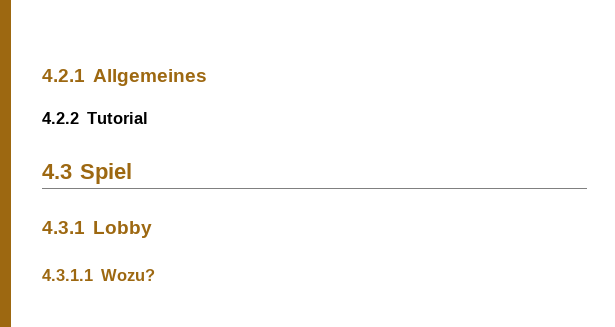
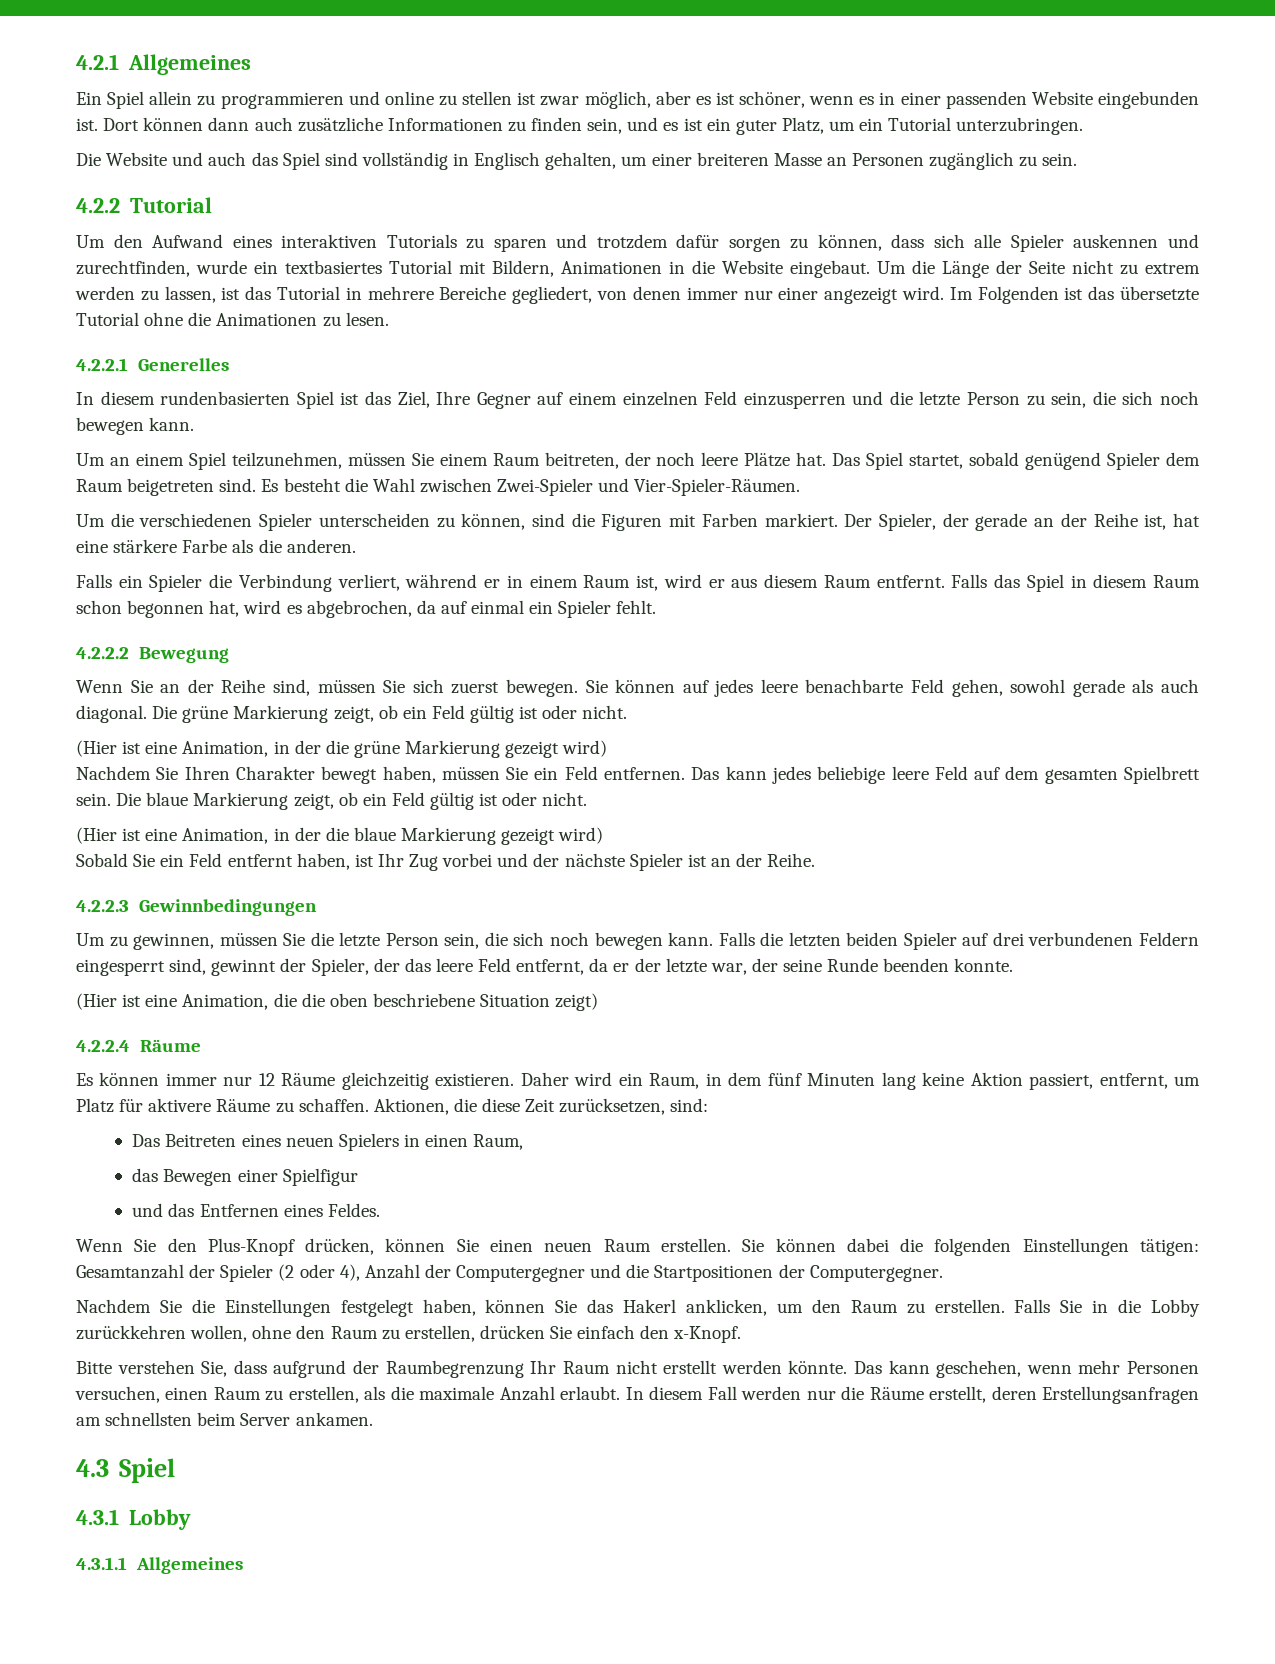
[42,112,149,124] 4.2.2 Tutorial -> [76,91,1199,109] [76,117,1084,135] [76,152,1078,170] [76,197,212,213] [76,234,1199,252] [76,260,1200,278] [75,286,1200,304] [76,312,389,327] [76,358,229,371] [76,391,1199,409] [76,417,195,435] [76,452,1201,470] [76,478,801,496] [76,513,1200,531] [76,539,356,553] [76,574,1201,592] [76,600,657,618] [76,647,229,663] [76,679,1199,697] [76,705,628,723] [76,740,608,758] [76,766,1200,784] [76,792,588,810] [76,827,604,845] [76,853,816,871] [76,899,317,916] [76,932,1199,950] [76,958,1014,976] [76,993,599,1011] [76,1039,201,1052] [76,1072,1200,1090] [76,1098,709,1115] [132,1133,524,1151] [132,1168,358,1186] [132,1203,380,1217] [76,1238,1199,1256] [76,1264,943,1282] [76,1299,1200,1317] [76,1325,742,1343] [76,1360,1199,1378] [75,1386,1200,1404] [76,1412,373,1426] Ein Spiel allein zu programmieren und online zu stellen ist zwar möglich, aber es ist schöner, wenn es in einer passenden Website eingebunden ist. Dort können dann auch zusätzliche Informationen zu finden sein, und es ist ein guter Platz, um ein Tutorial unterzubringen. // Die Website und auch das Spiel sind vollständig in Englisch gehalten, um einer breiteren Masse an Personen zugänglich zu sein. // 4.2.2 Tutorial // Um den Aufwand eines interaktiven Tutorials zu sparen und trotzdem dafür sorgen zu können, dass sich alle Spieler auskennen und zurechtfinden, wurde ein textbasiertes Tutorial mit Bildern, Animationen in die Website eingebaut. Um die Länge der Seite nicht zu extrem werden zu lassen, ist das Tutorial in mehrere Bereiche gegliedert, von denen immer nur einer angezeigt wird. Im Folgenden ist das übersetzte Tutorial ohne die Animationen zu lesen. // 4.2.2.1 Generelles // In diesem rundenbasierten Spiel ist das Ziel, Ihre Gegner auf einem einzelnen Feld einzusperren und die letzte Person zu sein, die sich noch bewegen kann. // Um an einem Spiel teilzunehmen, müssen Sie einem Raum beitreten, der noch leere Plätze hat. Das Spiel startet, sobald genügend Spieler dem Raum beigetreten sind. Es besteht die Wahl zwischen Zwei-Spieler und Vier-Spieler-Räumen. // Um die verschiedenen Spieler unterscheiden zu können, sind die Figuren mit Farben markiert. Der Spieler, der gerade an der Reihe ist, hat eine stärkere Farbe als die anderen. // Falls ein Spieler die Verbindung verliert, während er in einem Raum ist, wird er aus diesem Raum entfernt. Falls das Spiel in diesem Raum schon begonnen hat, wird es abgebrochen, da auf einmal ein Spieler fehlt. // 4.2.2.2 Bewegung // Wenn Sie an der Reihe sind, müssen Sie sich zuerst bewegen. Sie können auf jedes leere benachbarte Feld gehen, sowohl gerade als auch diagonal. Die grüne Markierung zeigt, ob ein Feld gültig ist oder nicht. // (Hier ist eine Animation, in der die grüne Markierung gezeigt wird) // Nachdem Sie Ihren Charakter bewegt haben, müssen Sie ein Feld entfernen. Das kann jedes beliebige leere Feld auf dem gesamten Spielbrett sein. Die blaue Markierung zeigt, ob ein Feld gültig ist oder nicht. // (Hier ist eine Animation, in der die blaue Markierung gezeigt wird) // Sobald Sie ein Feld entfernt haben, ist Ihr Zug vorbei und der nächste Spieler ist an der Reihe. // 4.2.2.3 Gewinnbedingungen // Um zu gewinnen, müssen Sie die letzte Person sein, die sich noch bewegen kann. Falls die letzten beiden Spieler auf drei verbundenen Feldern eingesperrt sind, gewinnt der Spieler, der das leere Feld entfernt, da er der letzte war, der seine Runde beenden konnte. // (Hier ist eine Animation, die die oben beschriebene Situation zeigt) // 4.2.2.4 Räume // Es können immer nur 12 Räume gleichzeitig existieren. Daher wird ein Raum, in dem fünf Minuten lang keine Aktion passiert, entfernt, um Platz für aktivere Räume zu schaffen. Aktionen, die diese Zeit zurücksetzen, sind: // Das Beitreten eines neuen Spielers in einen Raum, // das Bewegen einer Spielfigur // und das Entfernen eines Feldes. // Wenn Sie den Plus-Knopf drücken, können Sie einen neuen Raum erstellen. Sie können dabei die folgenden Einstellungen tätigen: Gesamtanzahl der Spieler (2 oder 4), Anzahl der Computergegner und die Startpositionen der Computergegner. // Nachdem Sie die Einstellungen festgelegt haben, können Sie das Hakerl anklicken, um den Raum zu erstellen. Falls Sie in die Lobby zurückkehren wollen, ohne den Raum zu erstellen, drücken Sie einfach den x-Knopf. // Bitte verstehen Sie, dass aufgrund der Raumbegrenzung Ihr Raum nicht erstellt werden könnte. Das kann geschehen, wenn mehr Personen versuchen, einen Raum zu erstellen, als die maximale Anzahl erlaubt. In diesem Fall werden nur die Räume erstellt, deren Erstellungsanfragen am schnellsten beim Server ankamen.
[101,269,156,281] Wozu? -> [135,1557,243,1574] Allgemeines

